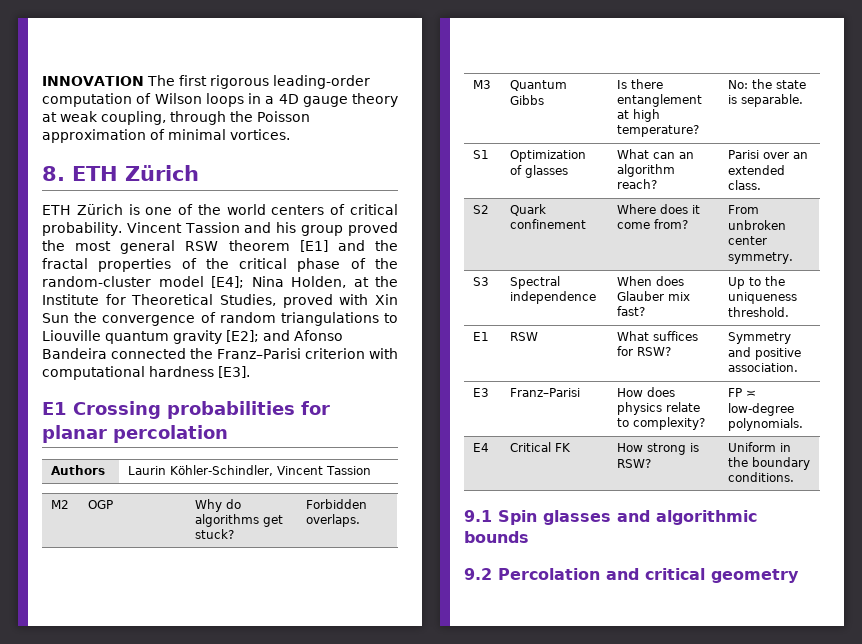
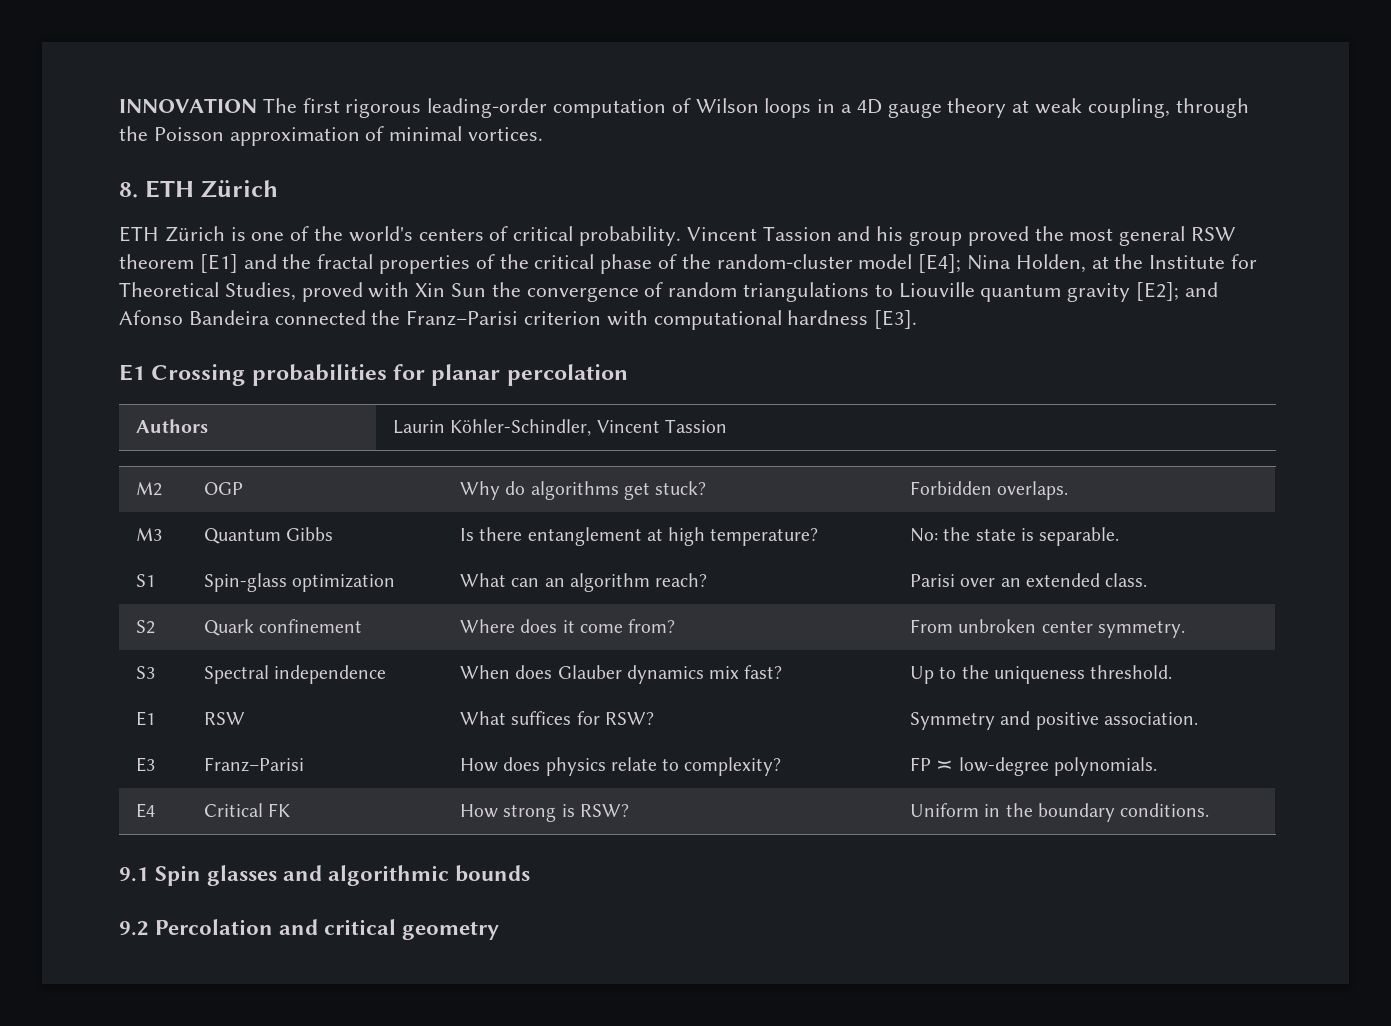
[226,204,266,215] world -> [348,226,413,242] world's
[510,150,587,162] [510,165,569,178] Optimization of glasses -> [204,573,396,592] Spin-glass optimization
(665, 296) none -> [626,665,704,684] dynamics

